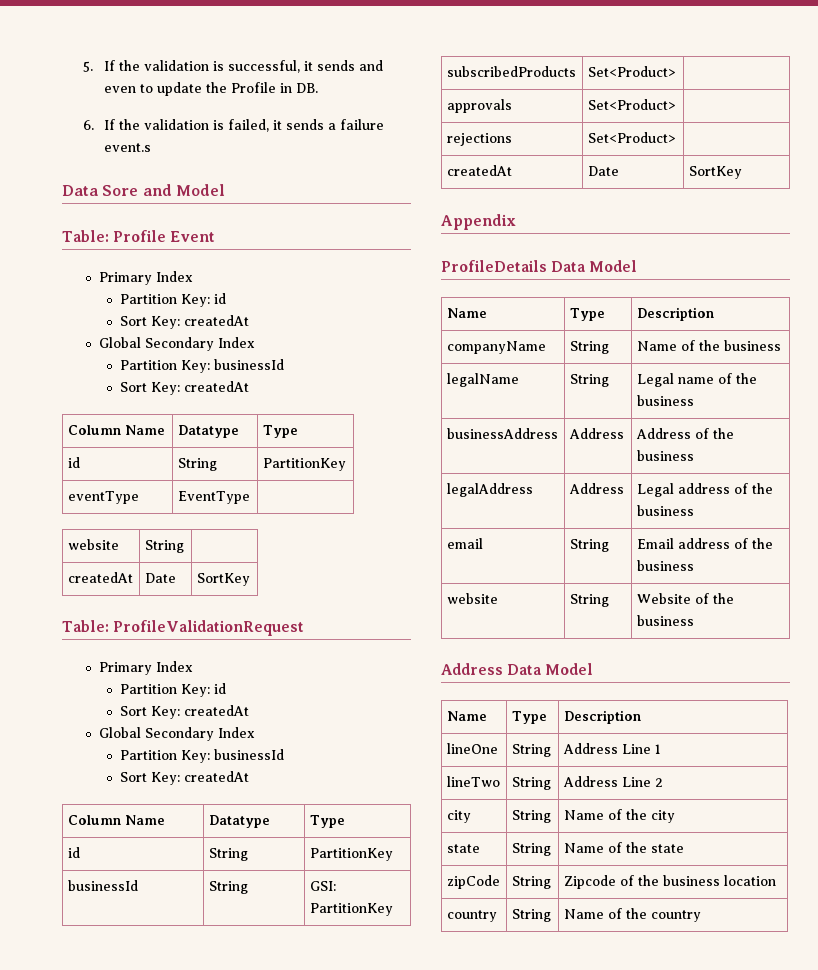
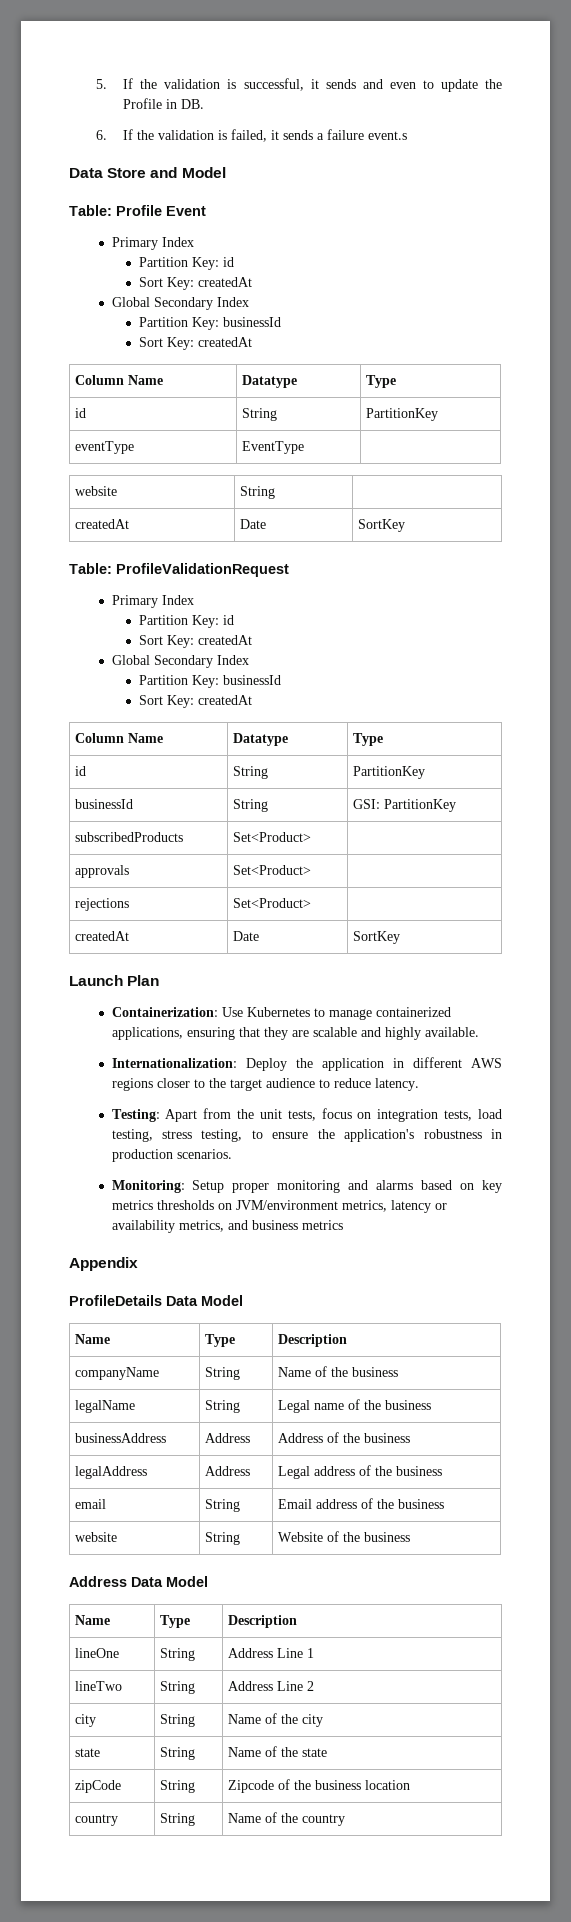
[102,185,139,196] Sore -> [107,168,147,178] Store
(742, 172) none -> [69,975,160,986] [111,1007,451,1020] [111,1027,479,1040] [111,1057,502,1071] [111,1078,419,1091] [111,1108,502,1122] [111,1129,502,1142] [111,1149,232,1162] [111,1180,502,1193] [111,1200,447,1213] [111,1220,343,1233] // Launch Plan // Containerization: Use Kubernetes to manage containerized applications, ensuring that they are scalable and highly available. // Internationalization: Deploy the application in different AWS regions closer to the target audience to reduce latency. // Testing: Apart from the unit tests, focus on integration tests, load testing, stress testing, to ensure the application's robustness in production scenarios. // Monitoring: Setup proper monitoring and alarms based on key metrics thresholds on JVM/environment metrics, latency or availability metrics, and business metrics

